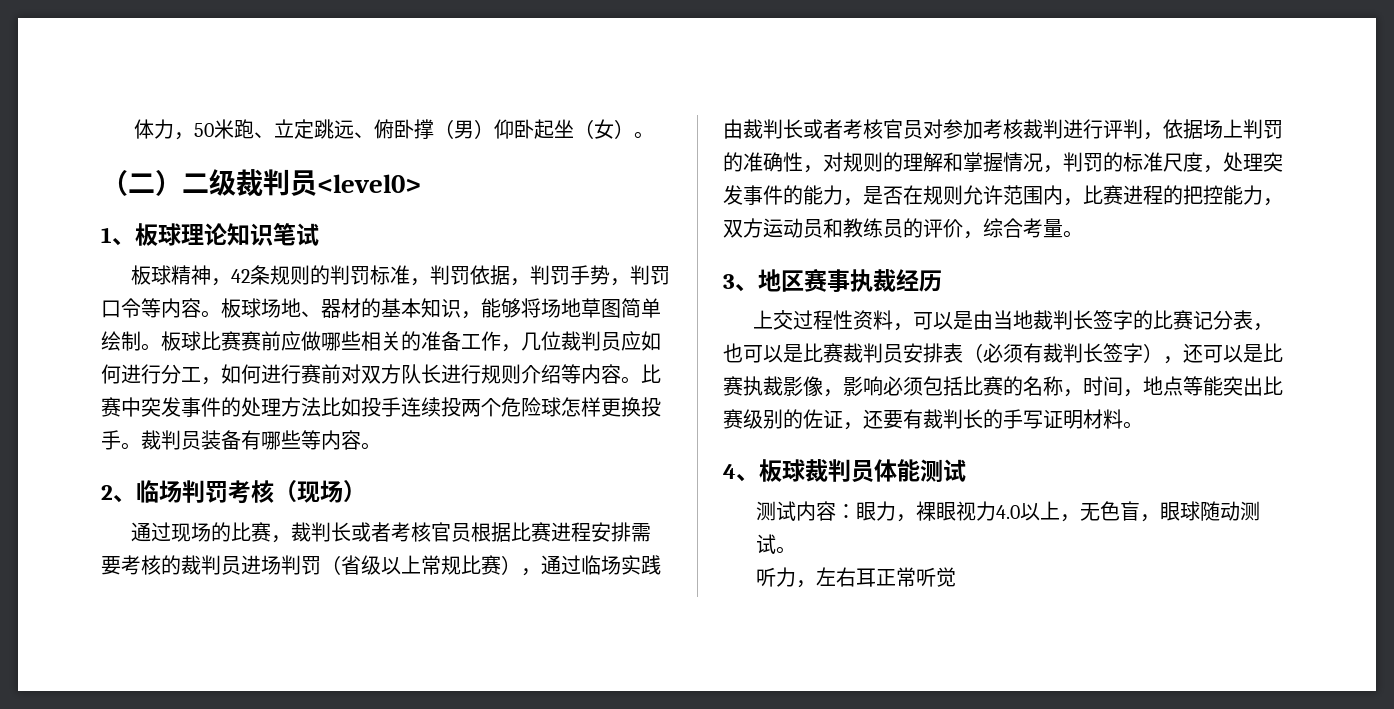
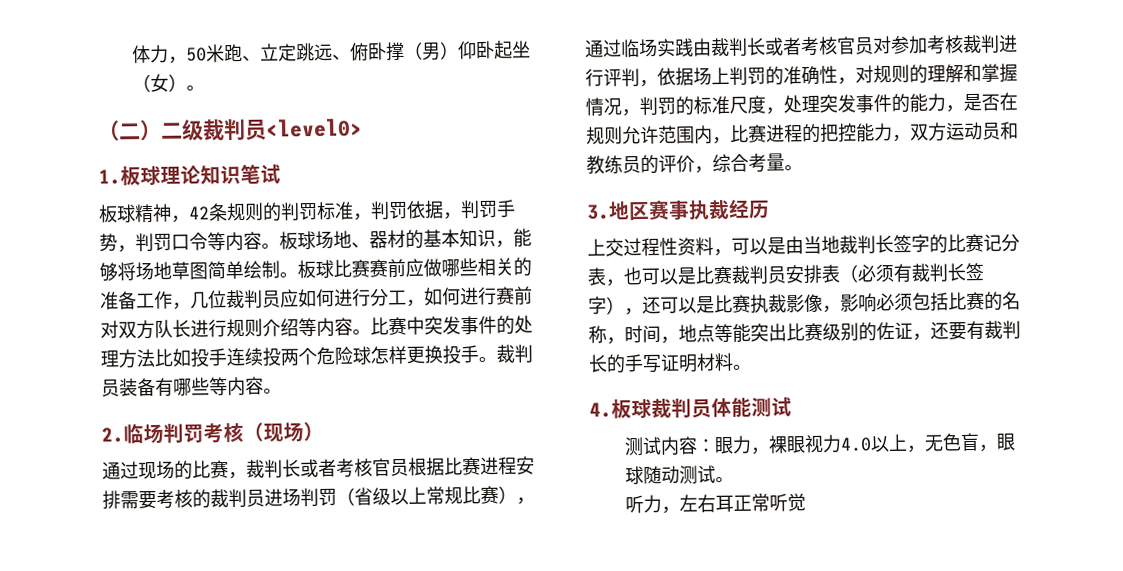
[101,227,135,246] 1、 -> [98,169,121,185] 1.
[101,485,136,503] 2、 -> [101,427,124,443] 2.
[723,274,758,292] 3、 -> [587,204,610,220] 3.
[723,464,759,482] 4、 -> [589,402,612,418] 4.

